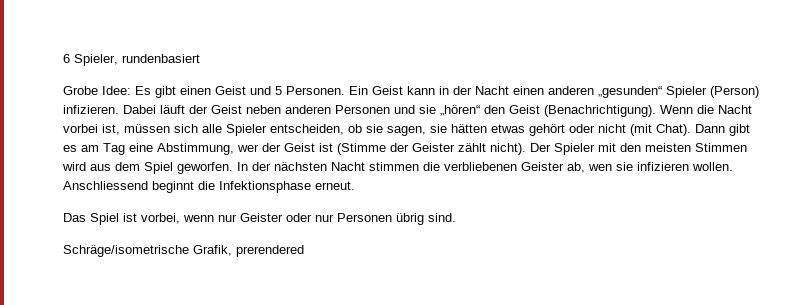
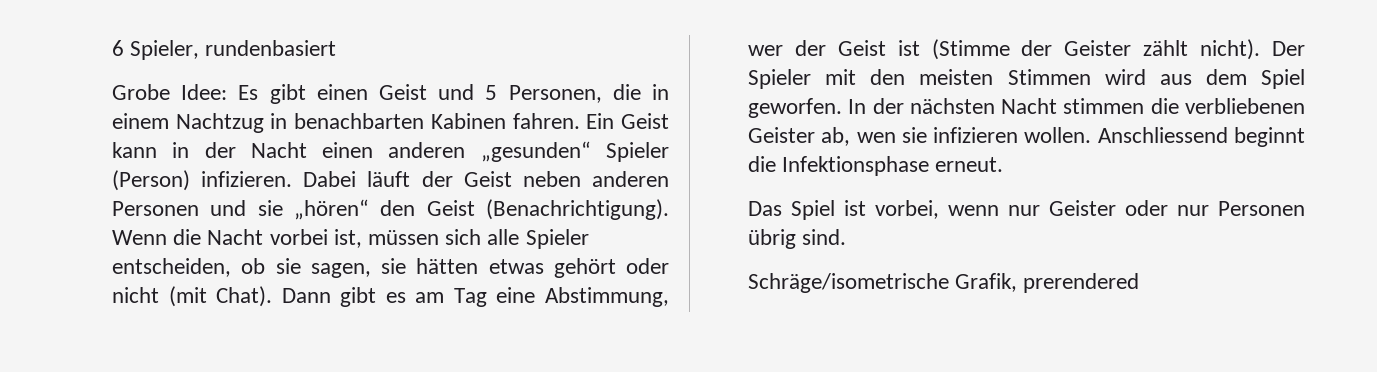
[286,86,346,95] Personen. -> [508,84,670,103] [112,113,580,133] Personen, die in einem Nachtzug in benachbarten Kabinen fahren.

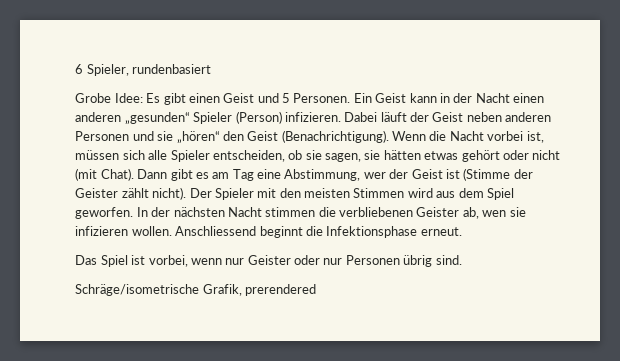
[508,84,670,103] [112,113,580,133] Personen, die in einem Nachtzug in benachbarten Kabinen fahren. -> [293,93,351,103] Personen.

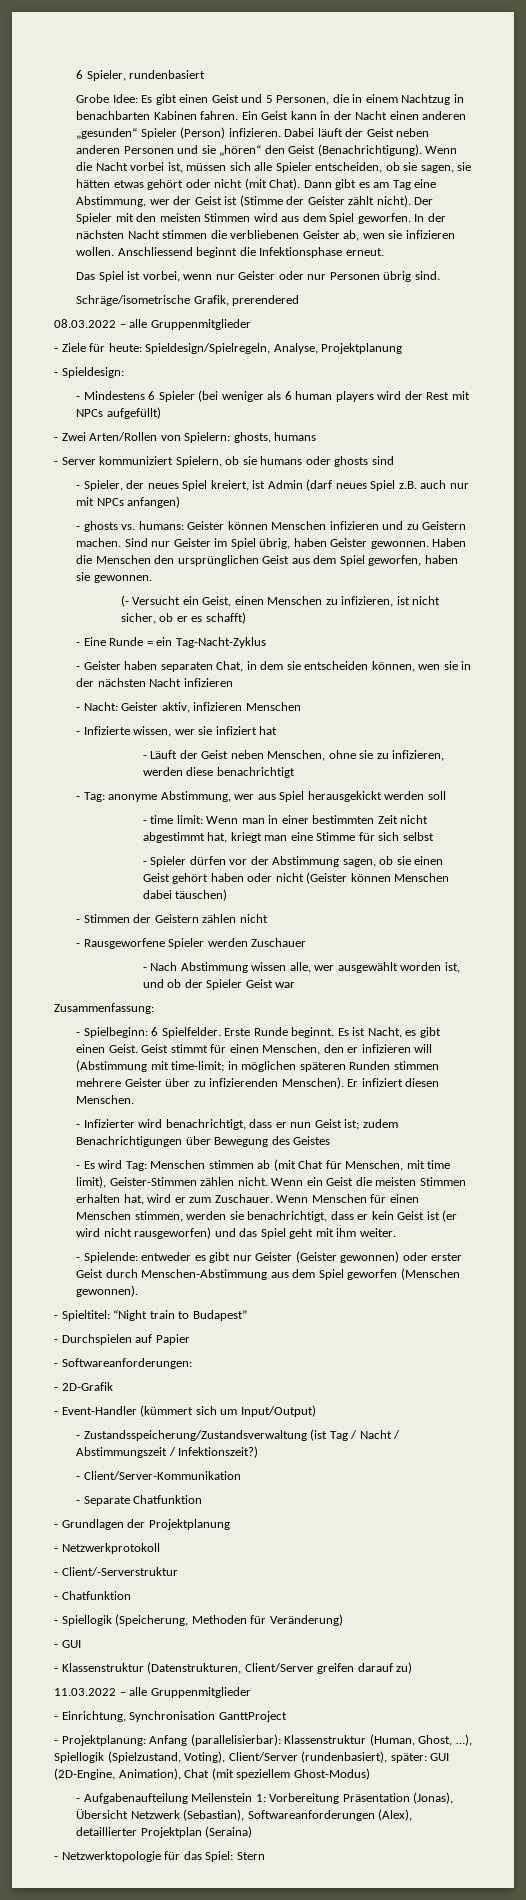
[293,93,351,103] Personen. -> [276,94,464,105] [76,111,239,120] Personen, die in einem Nachtzug in benachbarten Kabinen fahren.
(317, 290) none -> [54,319,251,330] [54,343,403,354] [54,367,124,378] [76,390,470,402] [76,407,161,419] [54,432,317,443] [54,456,394,467] [76,479,469,491] [76,496,181,508] [76,521,467,532] [76,538,467,549] [76,555,458,566] [76,572,152,583] [120,595,441,607] [120,612,246,624] [76,637,266,648] [76,661,472,672] [76,678,233,687] [76,702,301,713] [76,726,278,737] [142,750,445,761] [142,767,295,778] [76,791,446,802] [142,815,429,824] [142,832,434,843] [142,856,444,867] [142,872,450,884] [142,889,228,901] [76,914,268,923] [76,938,307,949] [142,962,460,973] [142,979,296,990] [54,1003,154,1014] [76,1027,441,1038] [76,1044,433,1055] [76,1060,439,1072] [76,1077,440,1089] [76,1095,135,1104] [76,1119,398,1130] [76,1136,331,1147] [76,1159,451,1171] [76,1176,466,1188] [76,1194,419,1205] [76,1210,458,1222] [76,1227,396,1239] [76,1251,463,1263] [76,1268,460,1280] [76,1285,139,1297] [54,1310,247,1321] [54,1334,190,1345] [54,1358,192,1369] [54,1382,113,1391] [54,1405,316,1417] [76,1429,401,1441] [76,1446,259,1458] [76,1471,241,1480] [76,1495,203,1506] [54,1519,230,1530] [54,1543,160,1554] [54,1567,178,1576] [54,1591,131,1600] [54,1614,343,1626] [54,1640,81,1648] [54,1662,413,1674] [54,1687,251,1698] [54,1711,287,1722] [54,1734,472,1746] [54,1751,450,1763] [54,1768,370,1780] [76,1792,454,1804] [76,1809,413,1821] [76,1826,253,1838] [54,1851,265,1862] // 08.03.2022 – alle Gruppenmitglieder // - Ziele für heute: Spieldesign/Spielregeln, Analyse, Projektplanung // - Spieldesign: // - Mindestens 6 Spieler (bei weniger als 6 human players wird der Rest mit NPCs aufgefüllt) // - Zwei Arten/Rollen von Spielern: ghosts, humans // - Server kommuniziert Spielern, ob sie humans oder ghosts sind // - Spieler, der neues Spiel kreiert, ist Admin (darf neues Spiel z.B. auch nur mit NPCs anfangen) // - ghosts vs. humans: Geister können Menschen infizieren und zu Geistern machen. Sind nur Geister im Spiel übrig, haben Geister gewonnen. Haben die Menschen den ursprünglichen Geist aus dem Spiel geworfen, haben sie gewonnen. // (- Versucht ein Geist, einen Menschen zu infizieren, ist nicht sicher, ob er es schafft) // - Eine Runde = ein Tag-Nacht-Zyklus // - Geister haben separaten Chat, in dem sie entscheiden können, wen sie in der nächsten Nacht infizieren // - Nacht: Geister aktiv, infizieren Menschen // - Infizierte wissen, wer sie infiziert hat // - Läuft der Geist neben Menschen, ohne sie zu infizieren, werden diese benachrichtigt // - Tag: anonyme Abstimmung, wer aus Spiel herausgekickt werden soll // - time limit: Wenn man in einer bestimmten Zeit nicht abgestimmt hat, kriegt man eine Stimme für sich selbst // - Spieler dürfen vor der Abstimmung sagen, ob sie einen Geist gehört haben oder nicht (Geister können Menschen dabei täuschen) // - Stimmen der Geistern zählen nicht // - Rausgeworfene Spieler werden Zuschauer // - Nach Abstimmung wissen alle, wer ausgewählt worden ist, und ob der Spieler Geist war // Zusammenfassung: // - Spielbeginn: 6 Spielfelder. Erste Runde beginnt. Es ist Nacht, es gibt einen Geist. Geist stimmt für einen Menschen, den er infizieren will (Abstimmung mit time-limit; in möglichen späteren Runden stimmen mehrere Geister über zu infizierenden Menschen). Er infiziert diesen Menschen. // - Infizierter wird benachrichtigt, dass er nun Geist ist; zudem Benachrichtigungen über Bewegung des Geistes // - Es wird Tag: Menschen stimmen ab (mit Chat für Menschen, mit time limit), Geister-Stimmen zählen nicht. Wenn ein Geist die meisten Stimmen erhalten hat, wird er zum Zuschauer. Wenn Menschen für einen Menschen stimmen, werden sie benachrichtigt, dass er kein Geist ist (er wird nicht rausgeworfen) und das Spiel geht mit ihm weiter. // - Spielende: entweder es gibt nur Geister (Geister gewonnen) oder erster Geist durch Menschen-Abstimmung aus dem Spiel geworfen (Menschen gewonnen). // - Spieltitel: “Night train to Budapest” // - Durchspielen auf Papier // - Softwareanforderungen: // - 2D-Grafik // - Event-Handler (kümmert sich um Input/Output) // - Zustandsspeicherung/Zustandsverwaltung (ist Tag / Nacht / Abstimmungszeit / Infektionszeit?) // - Client/Server-Kommunikation // - Separate Chatfunktion // - Grundlagen der Projektplanung // - Netzwerkprotokoll // - Client/-Serverstruktur // - Chatfunktion // - Spiellogik (Speicherung, Methoden für Veränderung) // - GUI // - Klassenstruktur (Datenstrukturen, Client/Server greifen darauf zu) // 11.03.2022 – alle Gruppenmitglieder // - Einrichtung, Synchronisation GanttProject // - Projektplanung: Anfang (parallelisierbar): Klassenstruktur (Human, Ghost, …), Spiellogik (Spielzustand, Voting), Client/Server (rundenbasiert), später: GUI (2D-Engine, Animation), Chat (mit speziellem Ghost-Modus) // - Aufgabenaufteilung Meilenstein 1: Vorbereitung Präsentation (Jonas), Übersicht Netzwerk (Sebastian), Softwareanforderungen (Alex), detaillierter Projektplan (Seraina) // - Netzwerktopologie für das Spiel: Stern

